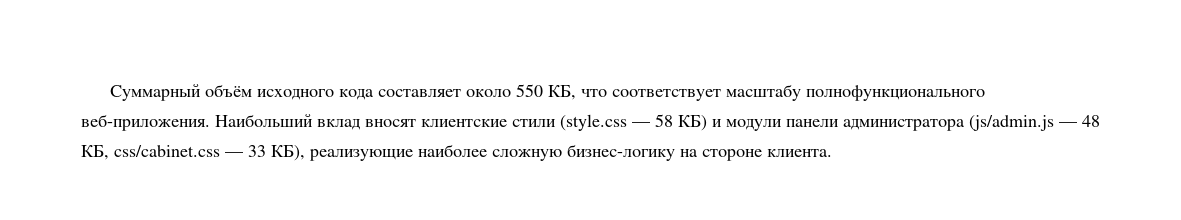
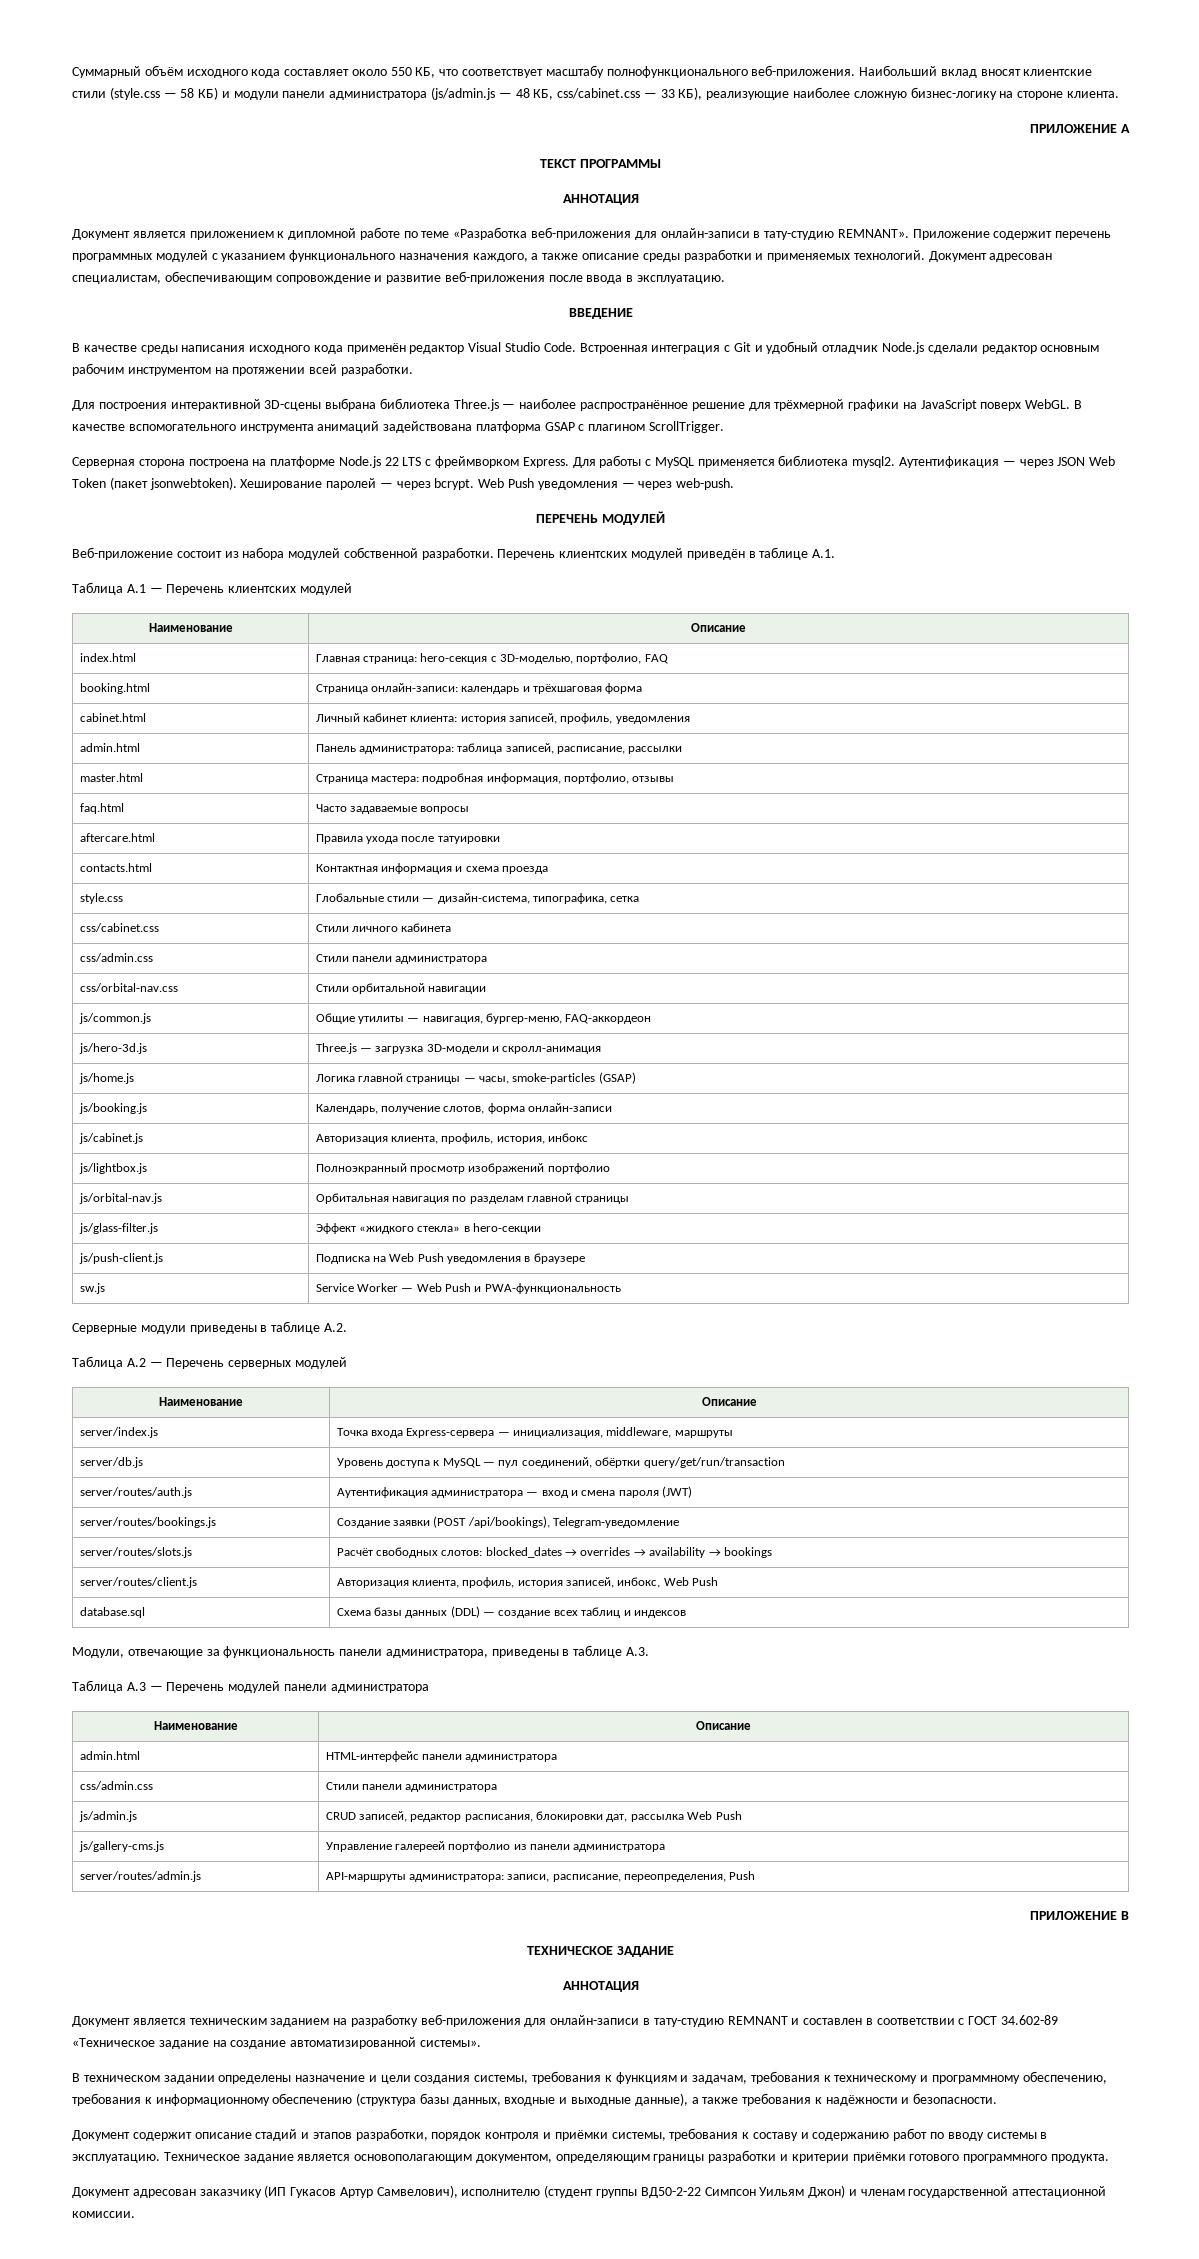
(832, 153) none -> [1030,124,1130,133] [540,159,661,168] [562,194,639,205] [72,227,1112,240] [72,249,1053,262] [72,271,726,284] [568,308,633,319] [72,341,1100,354] [72,363,413,376] [72,398,1083,411] [72,421,725,433] [72,455,1116,468] [72,477,735,490] [536,511,665,525] [72,547,836,560] [72,582,352,595] [148,623,233,632] [691,623,746,632] [79,653,136,662] [315,653,668,664] [79,683,150,694] [315,683,643,694] [79,713,146,722] [315,713,690,724] [79,743,140,752] [315,743,683,754] [79,773,143,782] [315,773,675,784] [79,803,124,814] [315,804,470,814] [79,833,155,842] [315,834,500,844] [79,863,152,872] [315,863,549,874] [79,893,123,904] [315,893,640,904] [79,923,159,932] [315,923,452,932] [79,953,153,962] [315,954,488,964] [79,983,178,992] [315,983,487,994] [78,1013,151,1024] [315,1013,652,1024] [78,1043,147,1054] [315,1043,602,1054] [78,1073,134,1084] [315,1072,636,1084] [78,1103,147,1114] [315,1103,613,1114] [78,1133,143,1144] [315,1133,589,1144] [78,1163,147,1174] [315,1163,610,1174] [78,1193,162,1204] [315,1193,630,1204] [78,1223,158,1234] [315,1223,542,1234] [78,1253,163,1264] [315,1253,585,1264] [79,1283,105,1294] [315,1283,621,1294] [72,1321,347,1334] [72,1356,347,1369] [159,1397,243,1406] [701,1397,757,1406] [79,1427,158,1438] [336,1427,733,1438] [79,1457,143,1468] [336,1457,785,1468] [79,1487,192,1498] [336,1486,693,1498] [79,1517,216,1528] [336,1516,680,1528] [79,1547,192,1558] [336,1547,772,1558] [79,1577,197,1588] [336,1577,719,1588] [79,1607,145,1618] [336,1606,686,1618] [72,1645,650,1658] [72,1680,429,1693] [153,1721,238,1730] [696,1721,751,1730] [79,1751,140,1760] [325,1751,558,1762] [79,1781,153,1790] [325,1782,498,1792] [78,1811,137,1822] [325,1811,742,1822] [78,1841,164,1852] [325,1841,666,1852] [79,1871,201,1882] [325,1871,756,1882] [1030,1911,1129,1920] [527,1946,674,1957] [562,1981,639,1992] [72,2014,1059,2027] [72,2037,481,2049] [72,2071,1107,2084] [72,2093,998,2106] [72,2128,1048,2141] [72,2150,1109,2163] [72,2185,1107,2198] [72,2211,135,2218] // ПРИЛОЖЕНИЕ А // ТЕКСТ ПРОГРАММЫ // АННОТАЦИЯ // Документ является приложением к дипломной работе по теме «Разработка веб-приложения для онлайн-записи в тату-студию REMNANT». Приложение содержит перечень программных модулей с указанием функционального назначения каждого, а также описание среды разработки и применяемых технологий. Документ адресован специалистам, обеспечивающим сопровождение и развитие веб-приложения после ввода в эксплуатацию. // ВВЕДЕНИЕ // В качестве среды написания исходного кода применён редактор Visual Studio Code. Встроенная интеграция с Git и удобный отладчик Node.js сделали редактор основным рабочим инструментом на протяжении всей разработки. // Для построения интерактивной 3D-сцены выбрана библиотека Three.js — наиболее распространённое решение для трёхмерной графики на JavaScript поверх WebGL. В качестве вспомогательного инструмента анимаций задействована платформа GSAP с плагином ScrollTrigger. // Серверная сторона построена на платформе Node.js 22 LTS с фреймворком Express. Для работы с MySQL применяется библиотека mysql2. Аутентификация — через JSON Web Token (пакет jsonwebtoken). Хеширование паролей — через bcrypt. Web Push уведомления — через web-push. // ПЕРЕЧЕНЬ МОДУЛЕЙ // Веб-приложение состоит из набора модулей собственной разработки. Перечень клиентских модулей приведён в таблице А.1. // Таблица А.1 — Перечень клиентских модулей // Наименование | Описание // index.html | Главная страница: hero-секция с 3D-моделью, портфолио, FAQ // booking.html | Страница онлайн-записи: календарь и трёхшаговая форма // cabinet.html | Личный кабинет клиента: история записей, профиль, уведомления // admin.html | Панель администратора: таблица записей, расписание, рассылки // master.html | Страница мастера: подробная информация, портфолио, отзывы // faq.html | Часто задаваемые вопросы // aftercare.html | Правила ухода после татуировки // contacts.html | Контактная информация и схема проезда // style.css | Глобальные стили — дизайн-система, типографика, сетка // css/cabinet.css | Стили личного кабинета // css/admin.css | Стили панели администратора // css/orbital-nav.css | Стили орбитальной навигации // js/common.js | Общие утилиты — навигация, бургер-меню, FAQ-аккордеон // js/hero-3d.js | Three.js — загрузка 3D-модели и скролл-анимация // js/home.js | Логика главной страницы — часы, smoke-particles (GSAP) // js/booking.js | Календарь, получение слотов, форма онлайн-записи // js/cabinet.js | Авторизация клиента, профиль, история, инбокс // js/lightbox.js | Полноэкранный просмотр изображений портфолио // js/orbital-nav.js | Орбитальная навигация по разделам главной страницы // js/glass-filter.js | Эффект «жидкого стекла» в hero-секции // js/push-client.js | Подписка на Web Push уведомления в браузере // sw.js | Service Worker — Web Push и PWA-функциональность // Серверные модули приведены в таблице А.2. // Таблица А.2 — Перечень серверных модулей // Наименование | Описание // server/index.js | Точка входа Express-сервера — инициализация, middleware, маршруты // server/db.js | Уровень доступа к MySQL — пул соединений, обёртки query/get/run/transaction // server/routes/auth.js | Аутентификация администратора — вход и смена пароля (JWT) // server/routes/bookings.js | Создание заявки (POST /api/bookings), Telegram-уведомление // server/routes/slots.js | Расчёт свободных слотов: blocked_dates → overrides → availability → bookings // server/routes/client.js | Авторизация клиента, профиль, история записей, инбокс, Web Push // database.sql | Схема базы данных (DDL) — создание всех таблиц и индексов // Модули, отвечающие за функциональность панели администратора, приведены в таблице А.3. // Таблица А.3 — Перечень модулей панели администратора // Наименование | Описание // admin.html | HTML-интерфейс панели администратора // css/admin.css | Стили панели администратора // js/admin.js | CRUD записей, редактор расписания, блокировки дат, рассылка Web Push // js/gallery-cms.js | Управление галереей портфолио из панели администратора // server/routes/admin.js | API-маршруты администратора: записи, расписание, переопределения, Push // ПРИЛОЖЕНИЕ В // ТЕХНИЧЕСКОЕ ЗАДАНИЕ // АННОТАЦИЯ // Документ является техническим заданием на разработку веб-приложения для онлайн-записи в тату-студию REMNANT и составлен в соответствии с ГОСТ 34.602-89 «Техническое задание на создание автоматизированной системы». // В техническом задании определены назначение и цели создания системы, требования к функциям и задачам, требования к техническому и программному обеспечению, требования к информационному обеспечению (структура базы данных, входные и выходные данные), а также требования к надёжности и безопасности. // Документ содержит описание стадий и этапов разработки, порядок контроля и приёмки системы, требования к составу и содержанию работ по вводу системы в эксплуатацию. Техническое задание является основополагающим документом, определяющим границы разработки и критерии приёмки готового программного продукта. // Документ адресован заказчику (ИП Гукасов Артур Самвелович), исполнителю (студент группы ВД50-2-22 Симпсон Уильям Джон) и членам государственной аттестационной комиссии.

